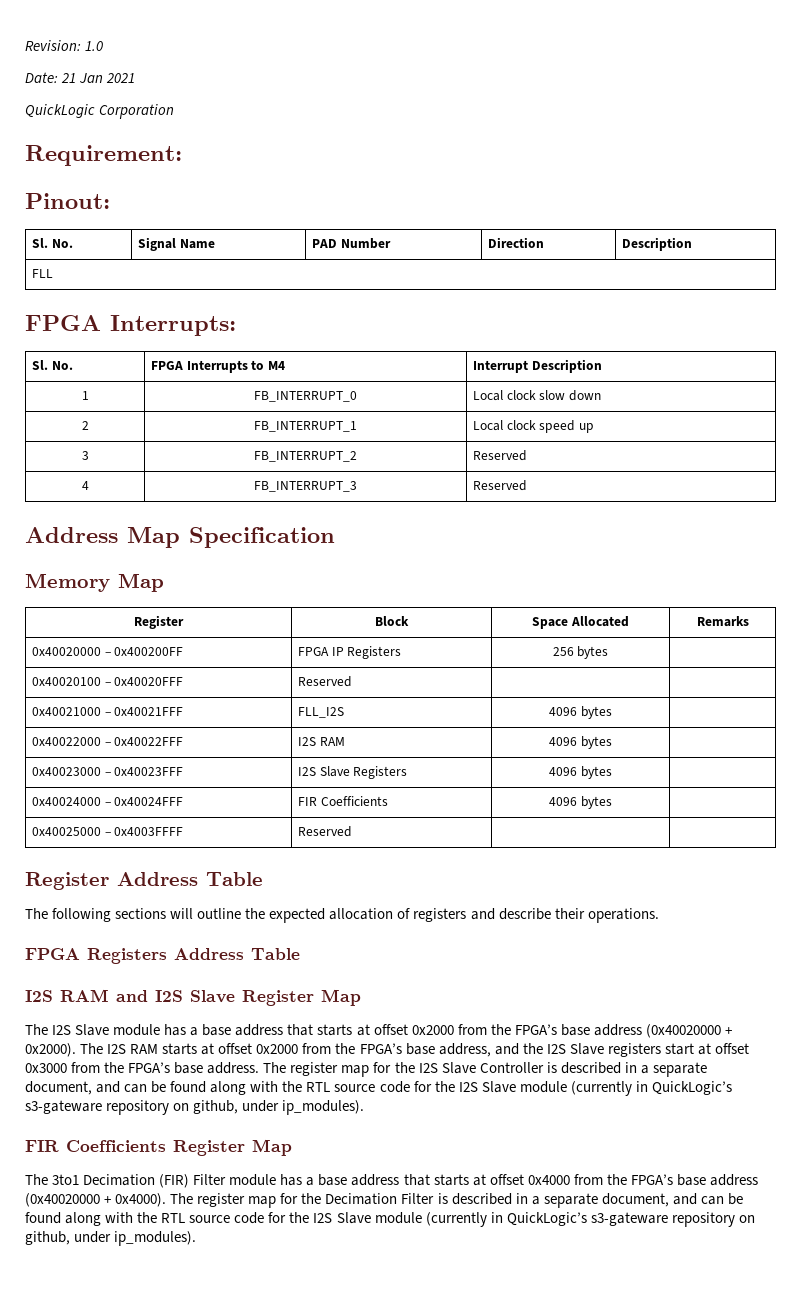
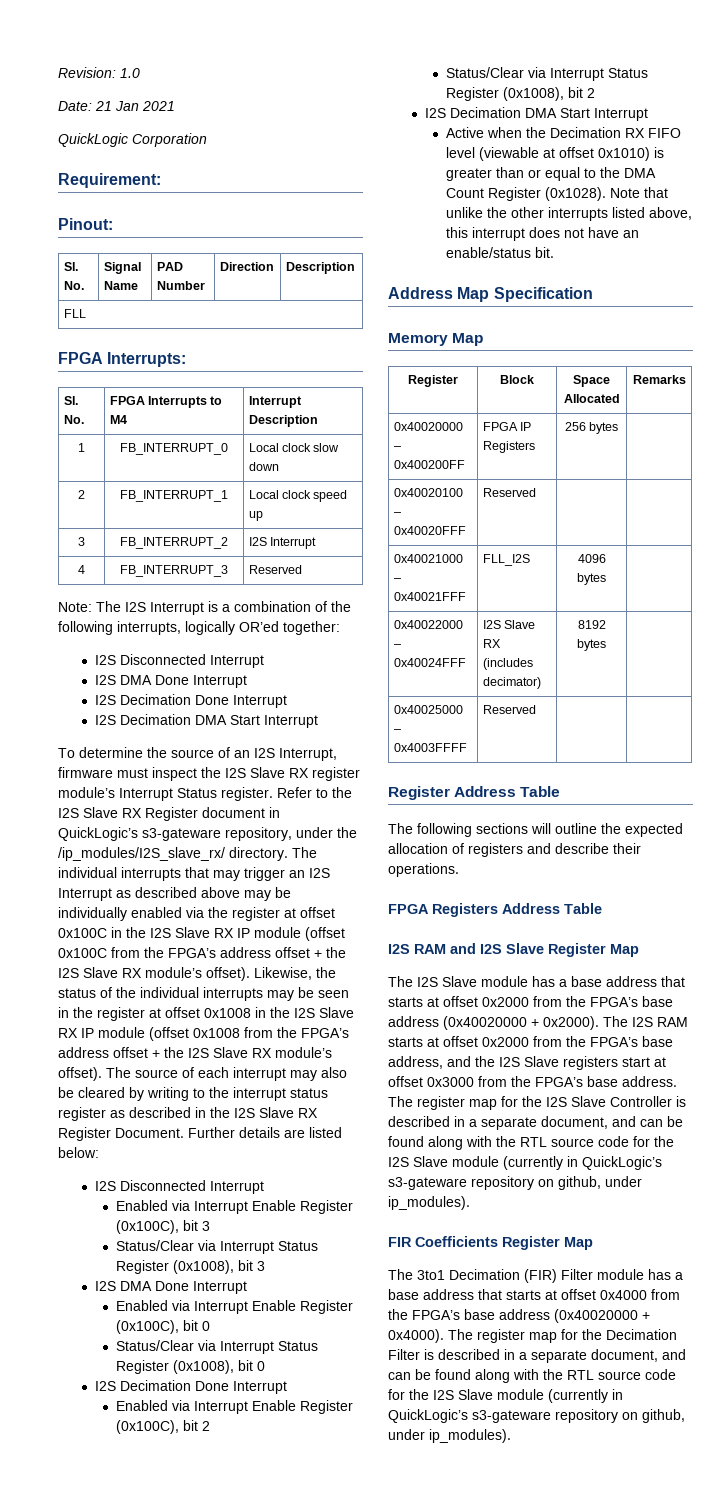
[472,450,527,461] Reserved -> [248,537,316,549] I2S Interrupt
(527, 485) none -> [58,601,351,615] [58,621,340,635] [94,654,264,668] [94,675,247,688] [94,694,287,708] [94,714,318,728] [58,747,337,761] [58,767,360,781] [58,787,352,801] [58,807,280,821] [58,827,357,841] [58,847,317,861] [58,867,330,881] [58,887,291,901] [58,907,335,921] [58,927,345,941] [58,947,346,958] [58,967,336,981] [58,987,349,1001] [58,1007,354,1021] [58,1027,349,1041] [58,1047,332,1058] [58,1067,347,1081] [58,1087,328,1101] [58,1107,318,1121] [58,1127,342,1141] [58,1147,99,1158] [94,1180,264,1194] [115,1200,353,1214] [115,1220,210,1234] [115,1240,318,1254] [115,1260,265,1274] [94,1281,247,1294] [115,1300,353,1314] [115,1320,210,1334] [115,1340,318,1354] [115,1360,265,1374] [94,1380,287,1394] [115,1400,353,1414] [115,1420,210,1434] [445,67,648,81] [445,87,595,101] [424,107,648,121] [445,127,681,138] [445,147,664,161] [445,167,656,181] [445,187,668,201] [445,207,692,221] [445,227,639,241] [445,247,554,258] // Note: The I2S Interrupt is a combination of the following interrupts, logically OR’ed together: // I2S Disconnected Interrupt // I2S DMA Done Interrupt // I2S Decimation Done Interrupt // I2S Decimation DMA Start Interrupt // To determine the source of an I2S Interrupt, firmware must inspect the I2S Slave RX register module’s Interrupt Status register. Refer to the I2S Slave RX Register document in QuickLogic’s s3-gateware repository, under the /ip_modules/I2S_slave_rx/ directory. The individual interrupts that may trigger an I2S Interrupt as described above may be individually enabled via the register at offset 0x100C in the I2S Slave RX IP module (offset 0x100C from the FPGA’s address offset + the I2S Slave RX module’s offset). Likewise, the status of the individual interrupts may be seen in the register at offset 0x1008 in the I2S Slave RX IP module (offset 0x1008 from the FPGA’s address offset + the I2S Slave RX module’s offset). The source of each interrupt may also be cleared by writing to the interrupt status register as described in the I2S Slave RX Register Document. Further details are listed below: // I2S Disconnected Interrupt // Enabled via Interrupt Enable Register (0x100C), bit 3 // Status/Clear via Interrupt Status Register (0x1008), bit 3 // I2S DMA Done Interrupt // Enabled via Interrupt Enable Register (0x100C), bit 0 // Status/Clear via Interrupt Status Register (0x1008), bit 0 // I2S Decimation Done Interrupt // Enabled via Interrupt Enable Register (0x100C), bit 2 // Status/Clear via Interrupt Status Register (0x1008), bit 2 // I2S Decimation DMA Start Interrupt // Active when the Decimation RX FIFO level (viewable at offset 0x1010) is greater than or equal to the DMA Count Register (0x1028). Note that unlike the other interrupts listed above, this interrupt does not have an enable/status bit.
[114,737,184,746] [297,737,345,746] [549,736,612,749] [31,767,184,776] [297,766,408,779] [549,766,612,779] [31,797,184,806] [297,796,388,806] [549,797,578,806] 0x40022FFF | I2S RAM | 4096 bytes | // 0x40023000 – 0x40023FFF | I2S Slave Registers | 4096 bytes | // 0x40024000 – 0x40024FFF | FIR Coefficients | 4096 -> [393,658,466,667] [482,620,535,629] [482,639,501,648] [482,658,533,670] [482,677,541,689] [577,620,606,629] 0x40024FFF | I2S Slave RX (includes decimator) | 8192

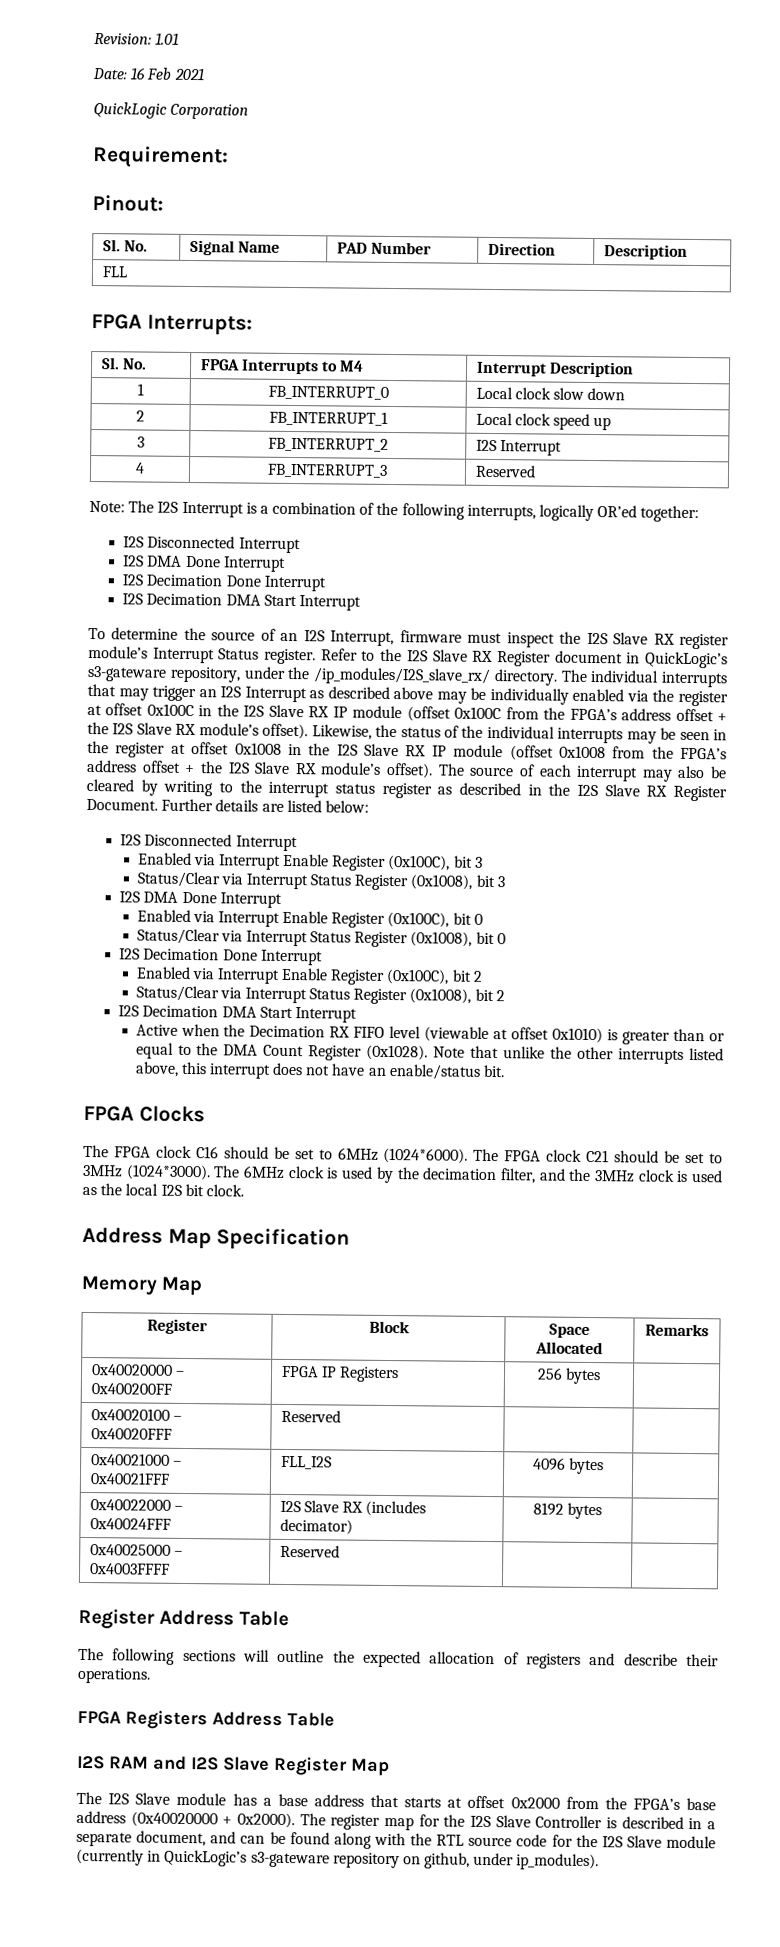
[120,68,140,78] 1.0 -> [155,32,180,45] 1.01
[95,101,139,111] 21 Jan -> [130,67,172,80] 16 Feb
(554, 252) none -> [83,1105,205,1123] [83,1144,724,1164] [82,1164,723,1184] [82,1183,244,1197] // FPGA Clocks // The FPGA clock C16 should be set to 6MHz (1024*6000). The FPGA clock C21 should be set to 3MHz (1024*3000). The 6MHz clock is used by the decimation filter, and the 3MHz clock is used as the local I2S bit clock.
[632,1017,688,1027] [388,1036,673,1047] [388,1056,666,1070] [388,1076,677,1087] [388,1096,413,1107] I2S RAM starts at offset 0x2000 from the FPGA’s base address, and the I2S Slave registers start at offset 0x3000 from the FPGA’s base address. The -> (326, 1819) none
[388,1236,593,1250] [388,1269,683,1283] [388,1289,680,1300] [388,1309,650,1323] [388,1329,677,1343] [388,1349,686,1363] [388,1369,676,1383] [388,1389,623,1403] [388,1409,685,1423] [388,1429,511,1443] // FIR Coefficients Register Map // The 3to1 Decimation (FIR) Filter module has a base address that starts at offset 0x4000 from the FPGA’s base address (0x40020000 + 0x4000). The register map for the Decimation Filter is described in a separate document, and can be found along with the RTL source code for the I2S Slave module (currently in QuickLogic’s s3-gateware repository on github, under ip_modules). -> (600, 1862) none

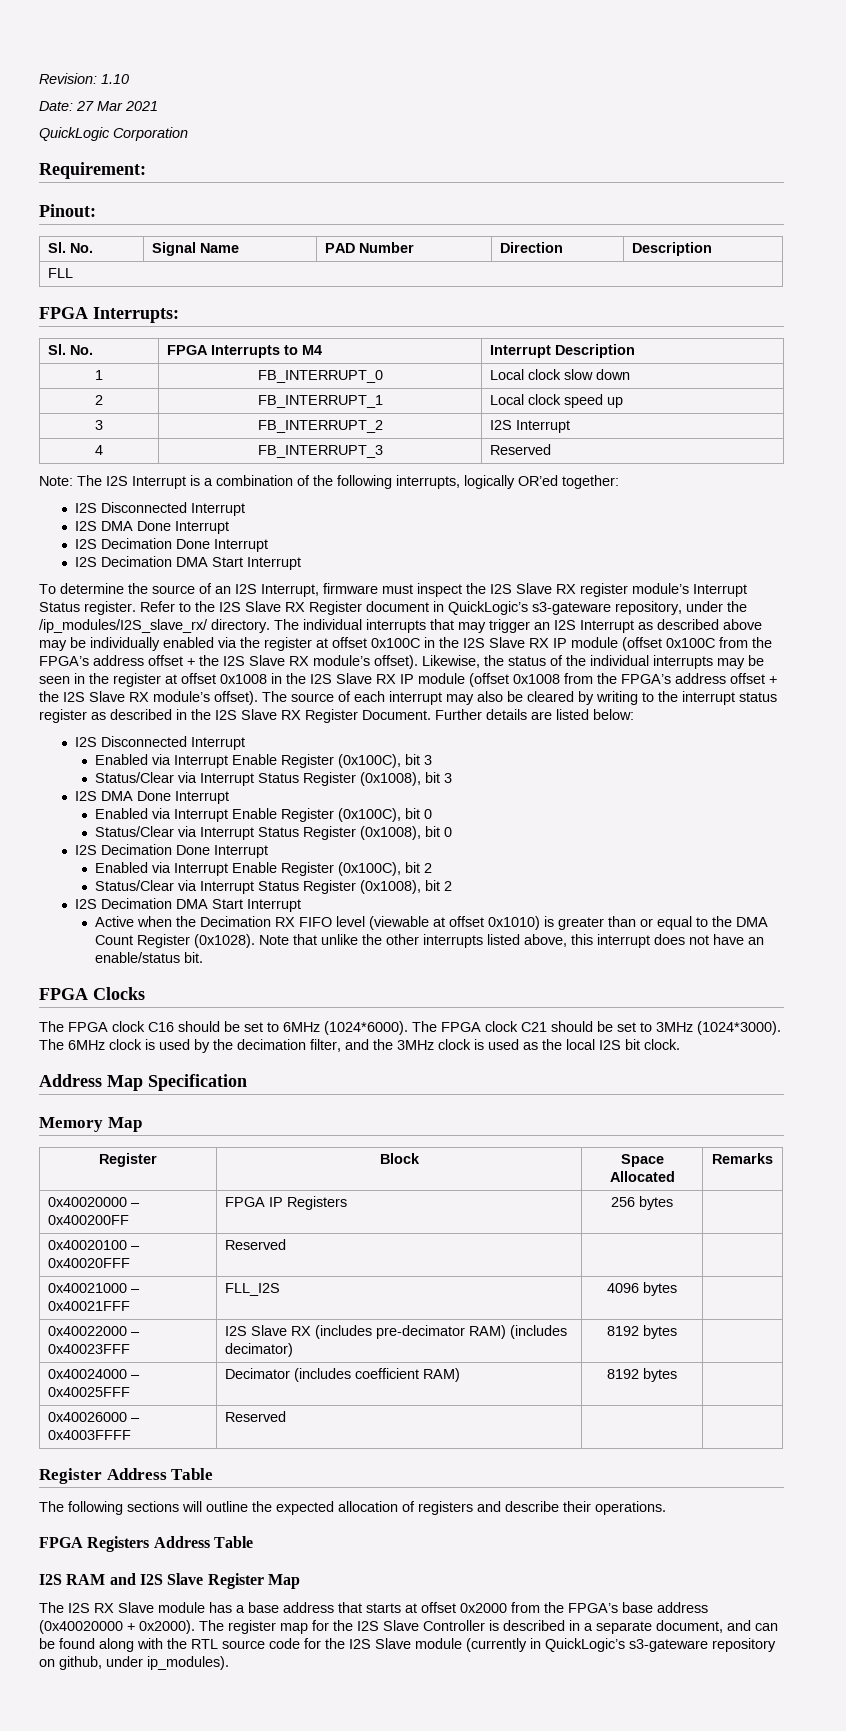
[155,32,180,45] 1.01 -> [101,74,129,84] 1.10
[130,67,172,80] 16 Feb -> [76,101,123,111] 27 Mar
[89,1518,171,1530] 0x40024FFF -> [48,1344,131,1354] 0x40023FFF
(427, 1508) none -> [376,1325,568,1339] pre-decimator RAM) (includes
[89,1544,171,1556] 0x40025000 -> [48,1369,141,1379] [48,1387,131,1397] [225,1368,461,1382] [607,1368,677,1382] [48,1412,128,1422] 0x40024000 – 0x40025FFF | Decimator (includes coefficient RAM) | 8192 bytes | // 0x40026000
(130, 1799) none -> [94,1603,114,1613] RX

